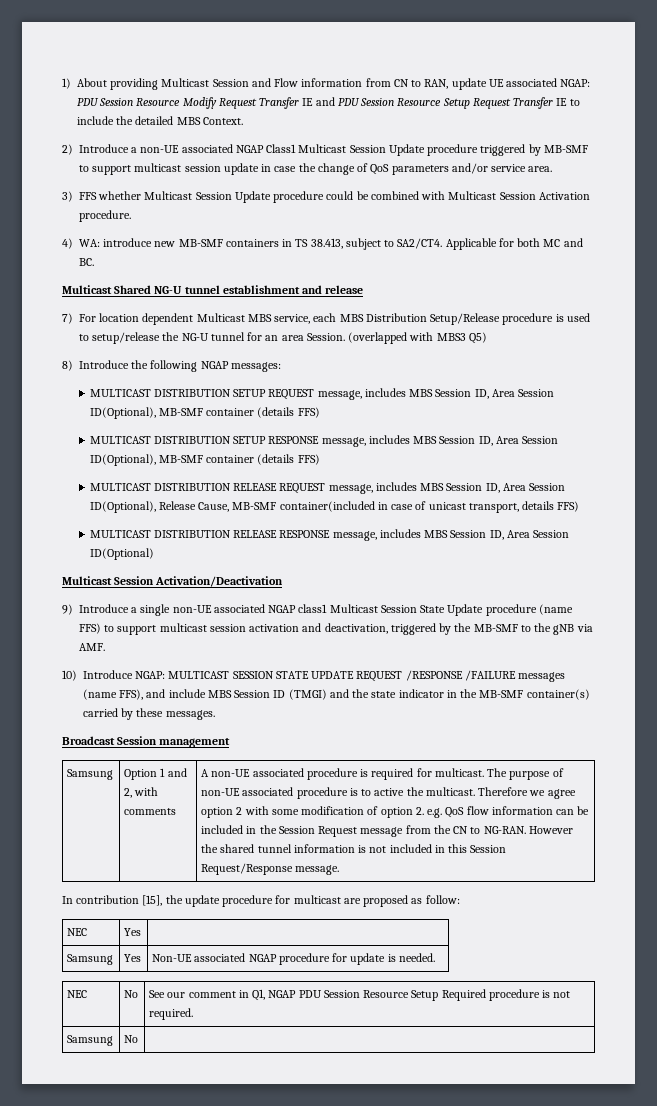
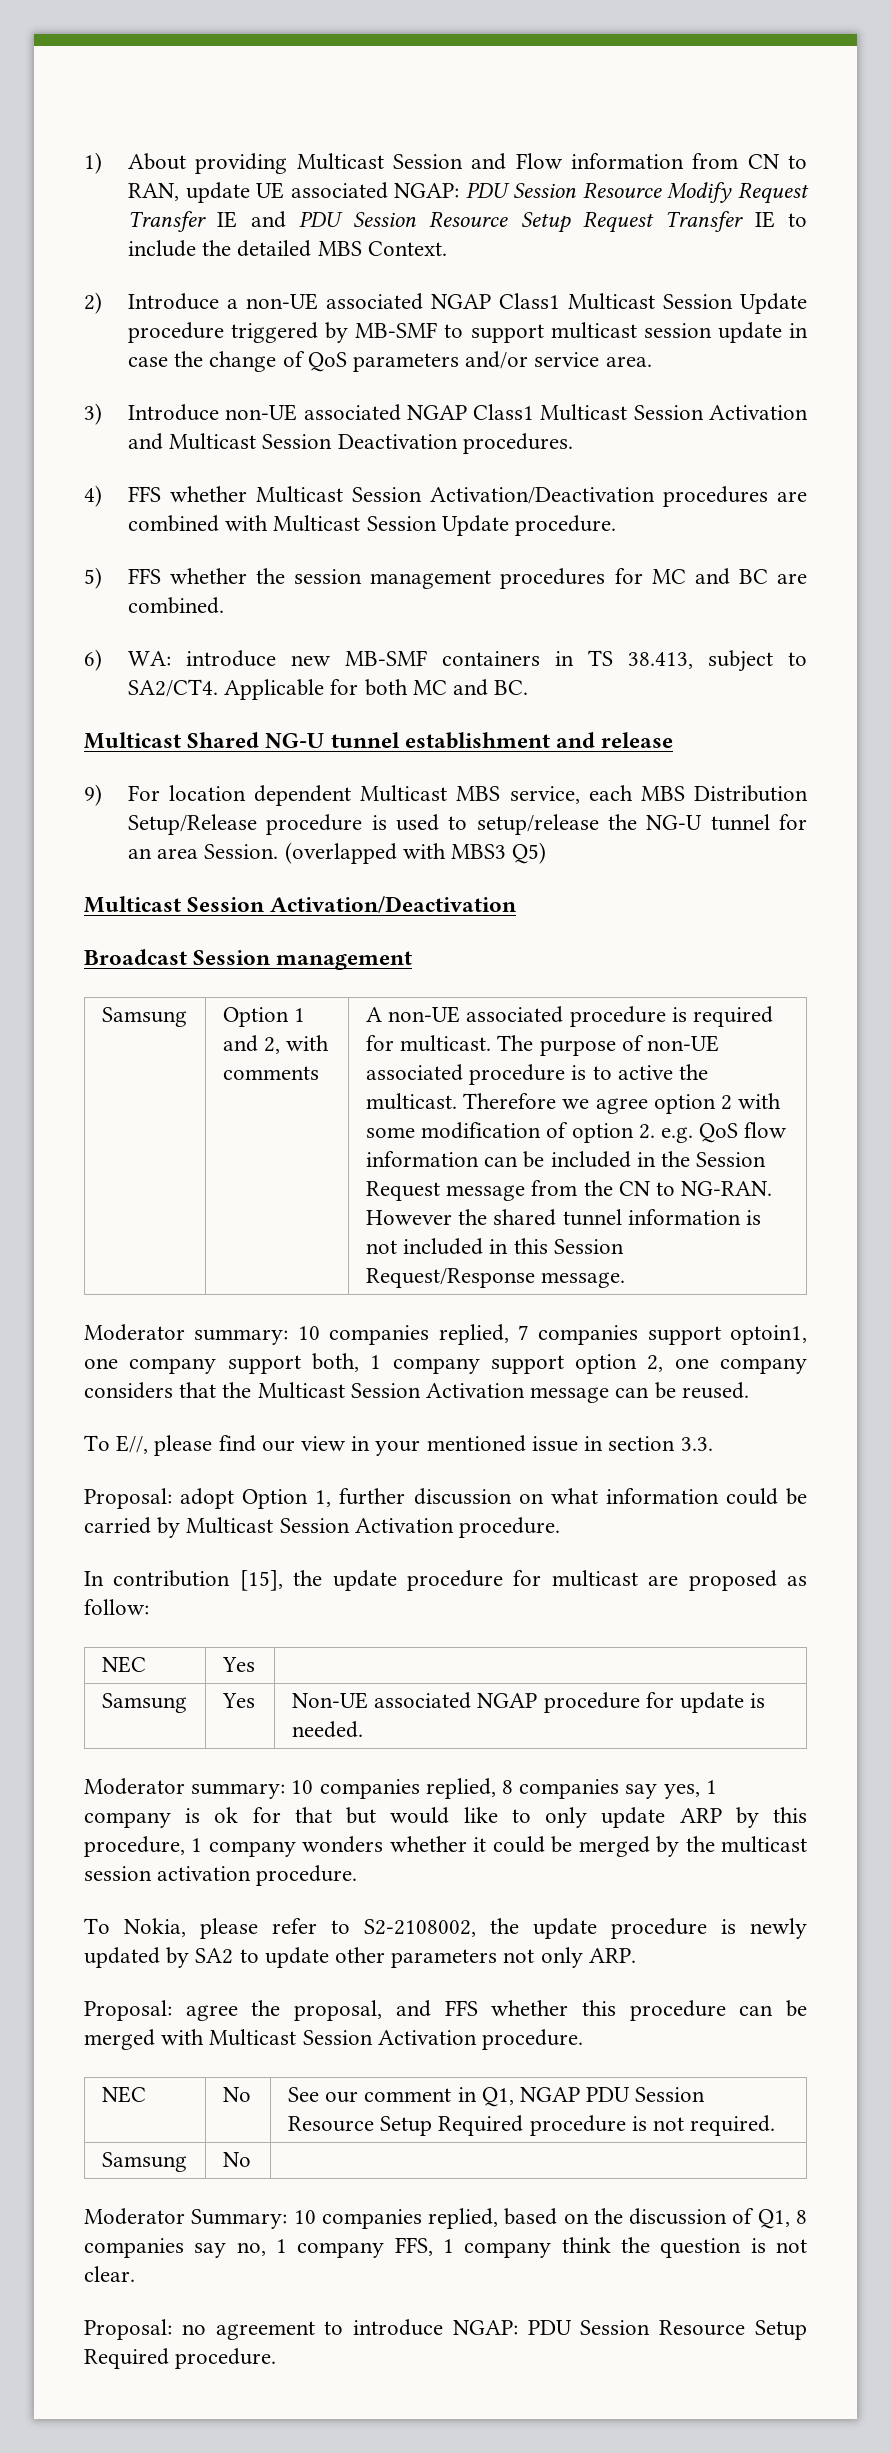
[79,191,369,203] FFS whether Multicast Session Update procedure could be -> [127,404,808,421] [127,433,573,454] [84,485,807,507] Introduce non-UE associated NGAP Class1 Multicast Session Activation and Multicast Session Deactivation procedures. // 4) FFS whether Multicast Session Activation/Deactivation procedures are
[538,192,590,200] [79,210,131,222] [62,238,73,249] Activation procedure. // 4) -> [441,515,616,536] [84,567,807,589] [127,597,224,614] [84,649,102,671] Update procedure. // 5) FFS whether the session management procedures for MC and BC are combined. // 6)
[62,313,73,324] 7) -> [84,784,102,806] 9)
[62,360,281,372] [89,388,555,400] [89,407,320,419] [89,435,559,447] [89,454,320,466] [89,482,566,494] [89,501,580,513] [89,529,570,541] [89,548,154,560] [62,576,284,587] [62,604,573,616] [79,623,593,635] [79,643,105,651] [62,670,566,682] [83,689,590,700] [83,708,215,720] 8) Introduce the following NGAP messages: // MULTICAST DISTRIBUTION SETUP REQUEST message, includes MBS Session ID, Area Session ID(Optional), MB-SMF container (details FFS) // MULTICAST DISTRIBUTION SETUP RESPONSE message, includes MBS Session ID, Area Session ID(Optional), MB-SMF container (details FFS) // MULTICAST DISTRIBUTION RELEASE REQUEST message, includes MBS Session ID, Area Session ID(Optional), Release Cause, MB-SMF container(included in case of unicast transport, details FFS) // MULTICAST DISTRIBUTION RELEASE RESPONSE message, includes MBS Session ID, Area Session ID(Optional) // Multicast Session Activation/Deactivation // 9) Introduce a single non-UE associated NGAP class1 Multicast Session State Update procedure (name FFS) to support multicast session activation and deactivation, triggered by the MB-SMF to the gNB via AMF. // 10) Introduce NGAP: MULTICAST SESSION STATE UPDATE REQUEST /RESPONSE /FAILURE messages (name FFS), and include MBS Session ID (TMGI) and the state indicator in the MB-SMF container(s) carried by these messages. -> [84,896,517,913] Multicast Session Activation/Deactivation
(340, 870) none -> [84,1324,807,1345] [84,1353,807,1374] [84,1382,749,1403] [84,1435,713,1456] [84,1488,808,1509] [84,1517,561,1538] // Moderator summary: 10 companies replied, 7 companies support optoin1, one company support both, 1 company support option 2, one company considers that the Multicast Session Activation message can be reused. // To E//, please find our view in your mentioned issue in section 3.3. // Proposal: adopt Option 1, further discussion on what information could be carried by Multicast Session Activation procedure.
(435, 957) none -> [84,1778,717,1799] [84,1807,808,1828] [84,1836,807,1857] [84,1865,358,1886] [84,1918,807,1939] [84,1947,636,1968] [84,2000,807,2021] [84,2029,584,2050] // Moderator summary: 10 companies replied, 8 companies say yes, 1 company is ok for that but would like to only update ARP by this procedure, 1 company wonders whether it could be merged by the multicast session activation procedure. // To Nokia, please refer to S2-2108002, the update procedure is newly updated by SA2 to update other parameters not only ARP. // Proposal: agree the proposal, and FFS whether this procedure can be merged with Multicast Session Activation procedure.
(139, 1039) none -> [84,2208,807,2229] [84,2237,808,2258] [84,2266,135,2282] [84,2319,807,2340] [84,2348,277,2369] // Moderator Summary: 10 companies replied, based on the discussion of Q1, 8 companies say no, 1 company FFS, 1 company think the question is not clear. // Proposal: no agreement to introduce NGAP: PDU Session Resource Setup Required procedure.

